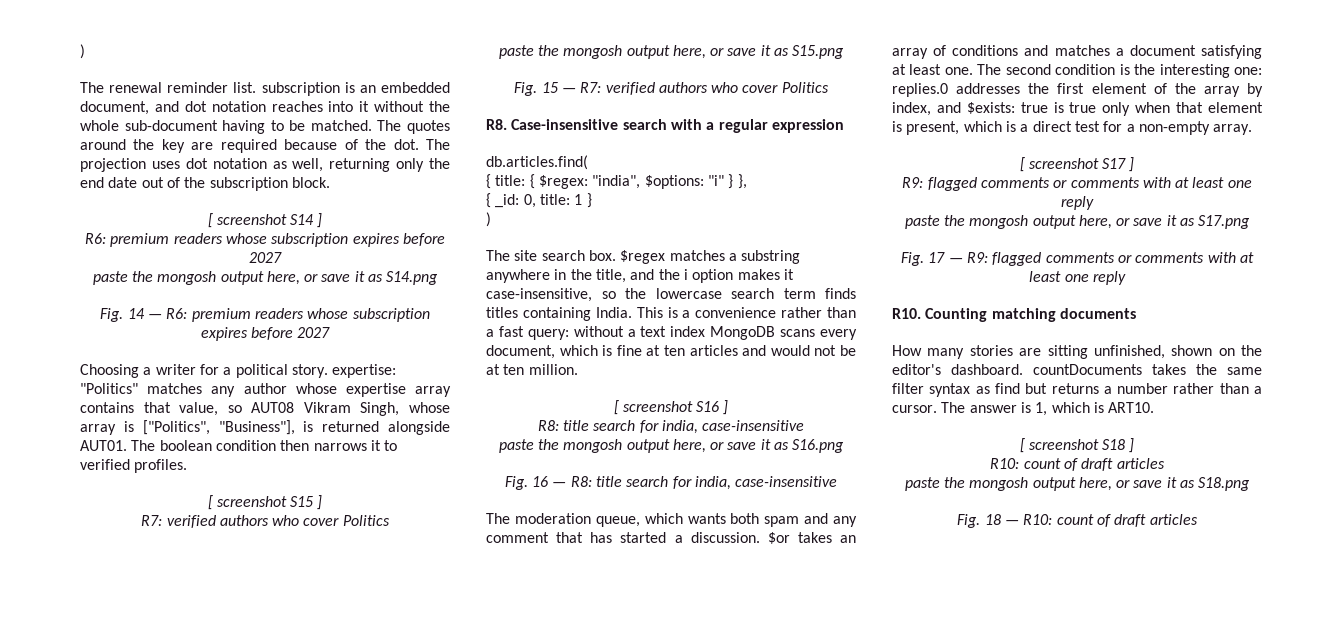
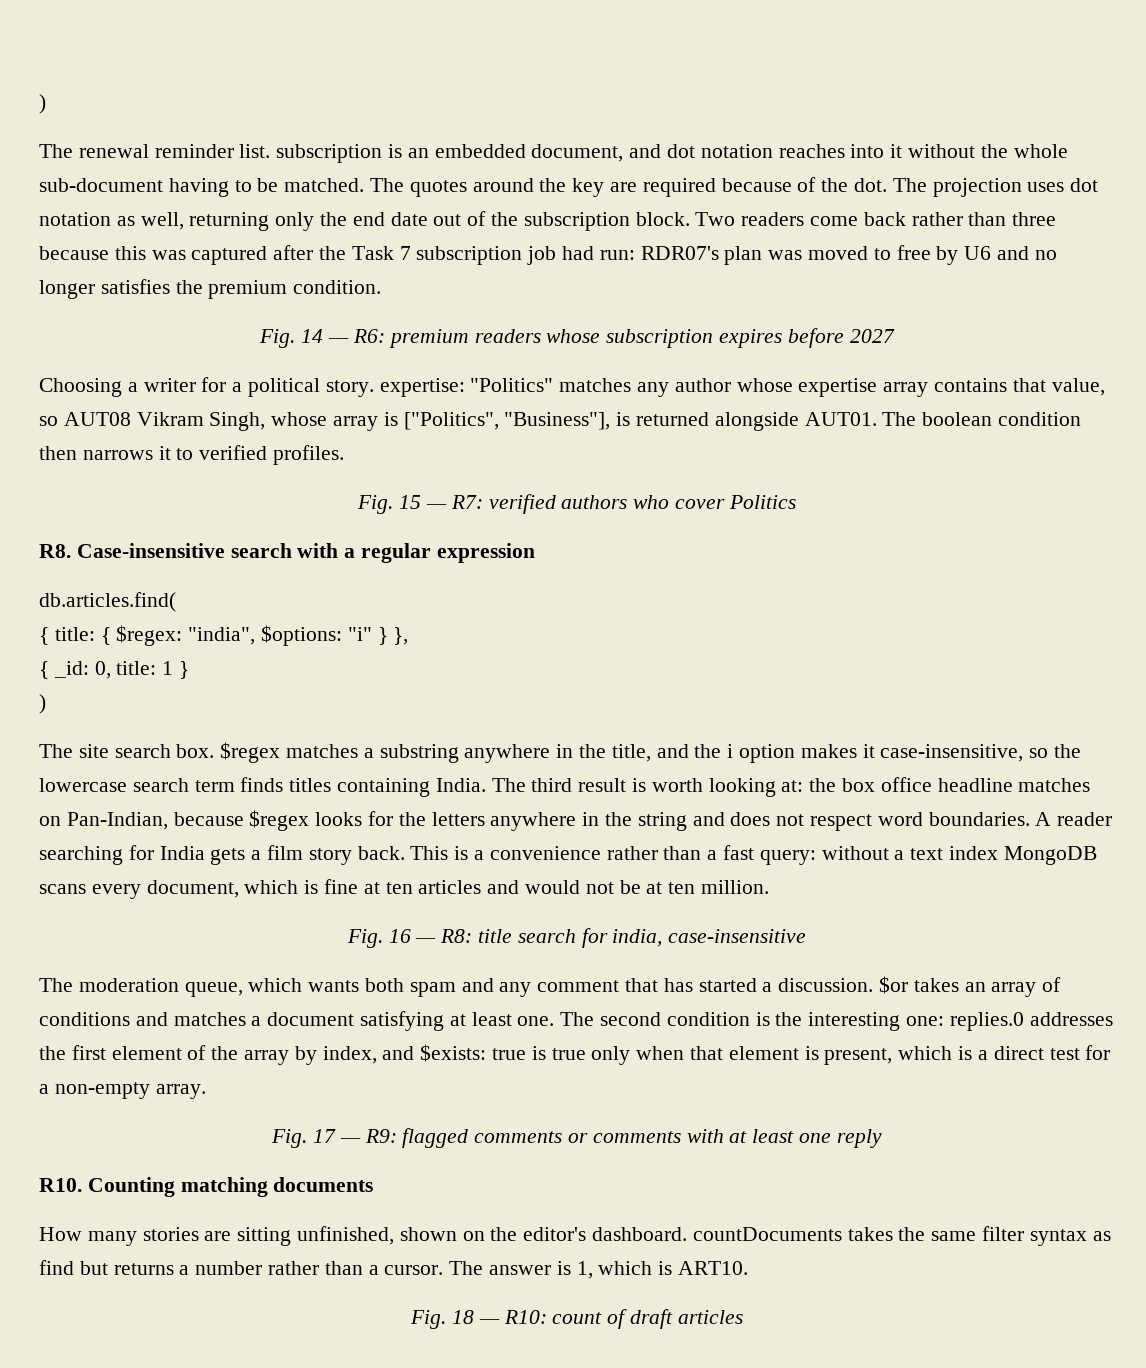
[207,213,323,228] [85,233,445,247] [249,252,282,263] [92,271,439,285] // [ screenshot S14 ] // R6: premium readers whose subscription expires before 2027 // paste the mongosh output here, or save it as S14.png -> [695,212,1057,226] [39,245,1057,265] [39,279,382,299] Two readers come back rather than three because this was captured after the Task 7 subscription job had run: RDR07's plan was moved to free by U6 and no longer satisfies the premium condition.
[207,495,323,510] [141,515,390,528] [498,45,845,59] // [ screenshot S15 ] // R7: verified authors who cover Politics // paste the mongosh output here, or save it as S15.png -> (345, 455) none
(632, 312) none -> [491,777,1091,797] [39,810,1113,831] [39,845,405,865] The third result is worth looking at: the box office headline matches on Pan-Indian, because $regex looks for the letters anywhere in the string and does not respect word boundaries. A reader searching for India gets a film story back.
[613,400,729,415] [537,420,805,434] [498,439,845,453] // [ screenshot S16 ] // R8: title search for india, case-insensitive // paste the mongosh output here, or save it as S16.png -> (770, 887) none
[1019,157,1135,172] [902,177,1252,191] [1061,196,1094,210] [904,215,1251,229] // [ screenshot S17 ] // R9: flagged comments or comments with at least one reply // paste the mongosh output here, or save it as S17.png -> (206, 1091) none
[1019,438,1135,453] [990,458,1165,471] [904,477,1251,491] // [ screenshot S18 ] // R10: count of draft articles // paste the mongosh output here, or save it as S18.png -> (749, 1268) none

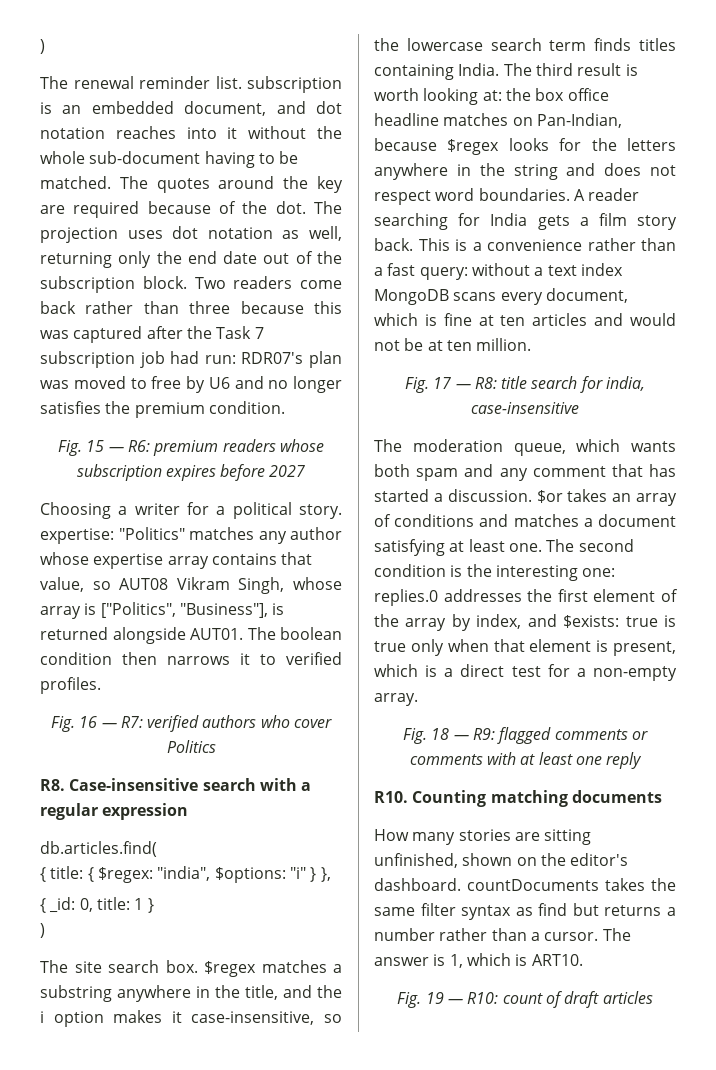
[301,329,324,343] 14 -> [86,440,105,452] 15
[399,495,422,509] 15 -> [79,716,98,728] 16
[388,929,411,943] 16 -> [433,377,452,389] 17
[312,1129,336,1143] 17 -> [431,728,450,740] 18
[451,1310,474,1324] 18 -> [425,992,444,1004] 19

